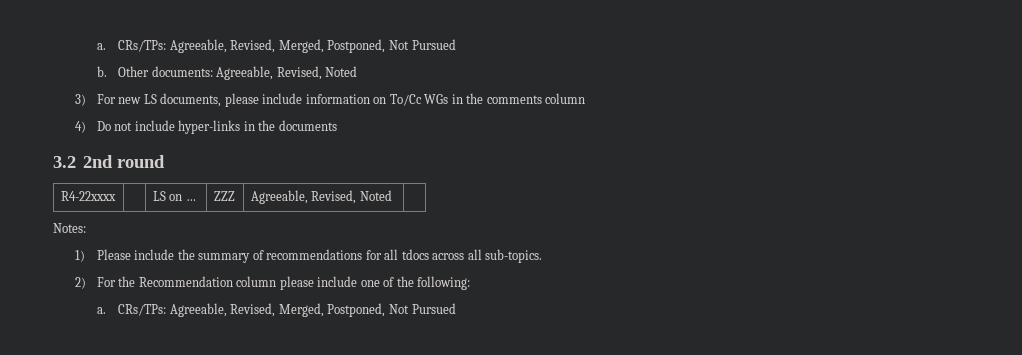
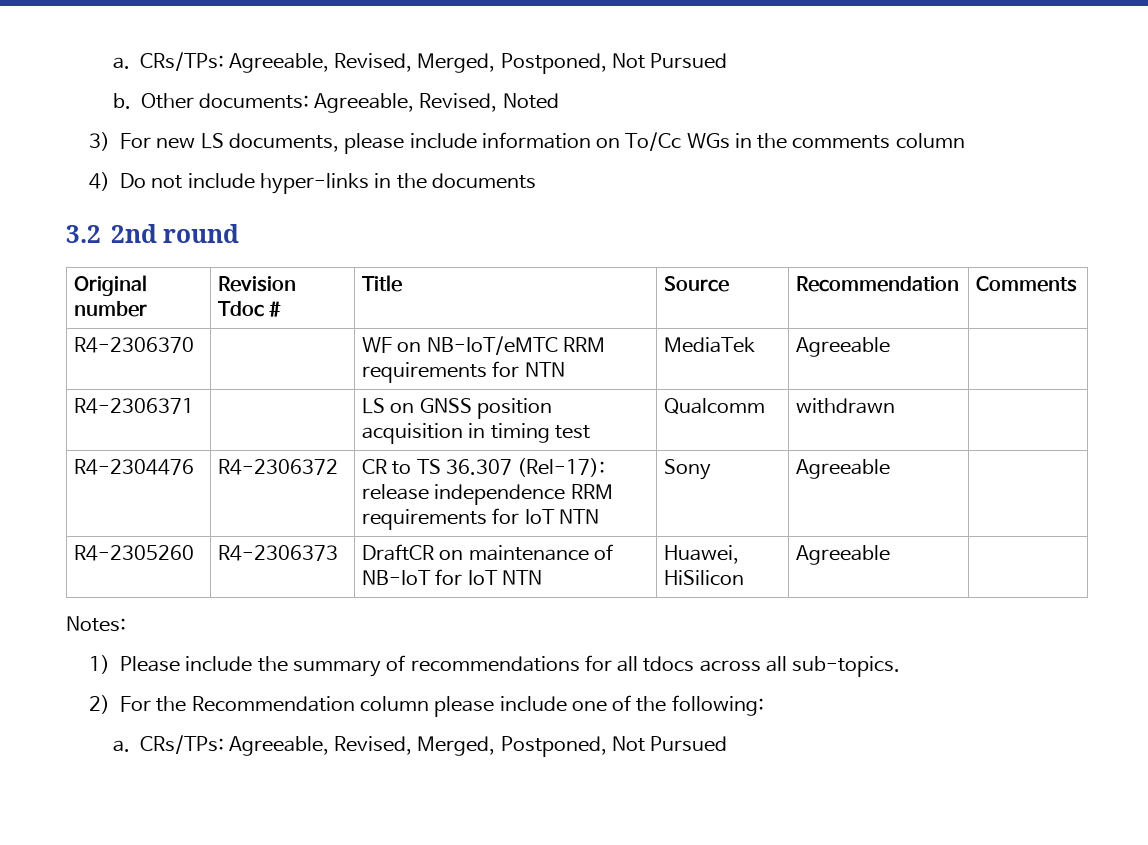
[60,191,116,201] [152,191,196,201] [213,191,235,201] [250,190,392,204] R4-22xxxx | | LS on … | ZZZ | Agreeable, Revised, Noted -> [74,275,148,296] [74,301,148,317] [218,276,297,292] [218,301,282,317] [362,275,403,292] [664,276,730,292] [796,276,960,292] [976,276,1078,292] [74,337,195,353] [362,336,605,355] [362,361,565,383] [664,337,756,353] [796,337,891,357] [74,398,195,414] [362,398,552,419] [362,423,590,444] [664,398,766,414] [796,398,896,414] [74,459,195,475] [218,459,339,475] [362,458,606,477] [362,484,613,505] [362,508,599,530] [664,459,712,480] [796,459,891,479] [74,545,195,561] [218,545,339,561] [362,544,613,561] [362,569,542,585] [664,545,740,564] [664,570,745,586] [796,545,891,565] Original number | Revision Tdoc # | Title | Source | Recommendation | Comments // R4-2306370 | | WF on NB-IoT/eMTC RRM requirements for NTN | MediaTek | Agreeable | // R4-2306371 | | LS on GNSS position acquisition in timing test | Qualcomm | withdrawn | // R4-2304476 | R4-2306372 | CR to TS 36.307 (Rel-17): release independence RRM requirements for IoT NTN | Sony | Agreeable | // R4-2305260 | R4-2306373 | DraftCR on maintenance of NB-IoT for IoT NTN | Huawei, HiSilicon | Agreeable

